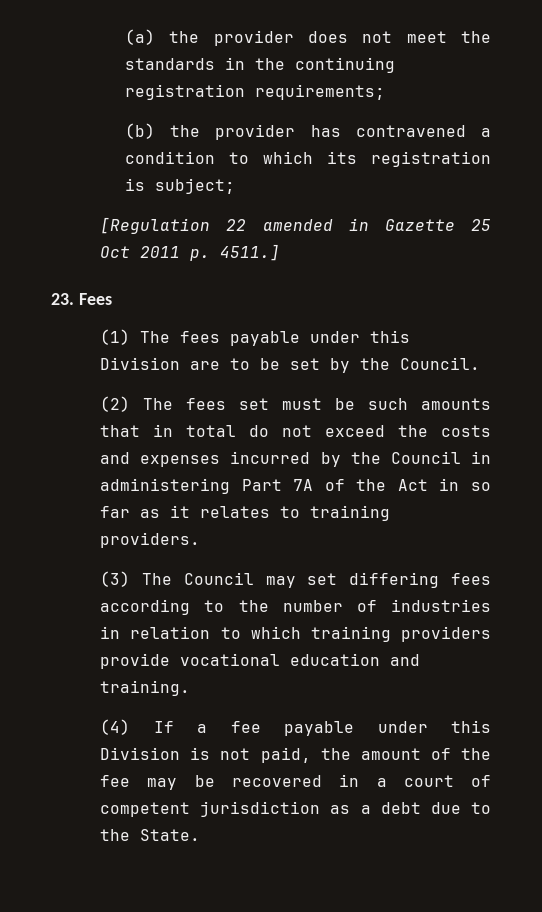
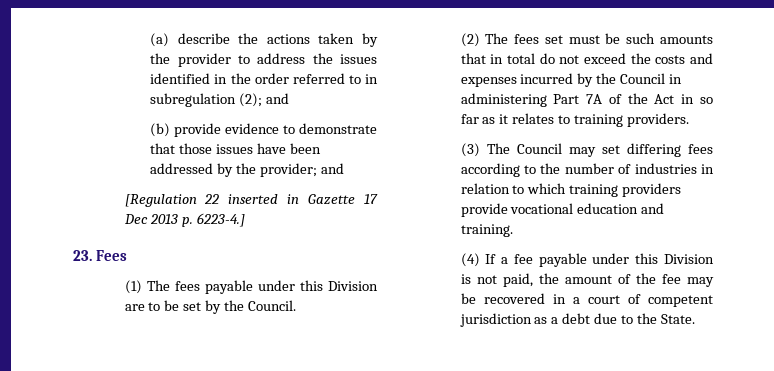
[169,30,492,46] [124,57,395,73] [124,84,385,100] [124,123,492,140] [124,151,491,167] [124,178,235,194] the provider does not meet the standards in the continuing registration requirements; // (b) the provider has contravened a condition to which its registration is subject; -> [177,33,378,47] [150,53,377,67] [150,73,378,84] [150,93,290,107] [150,123,377,137] [150,143,321,154] [150,163,344,177] describe the actions taken by the provider to address the issues identified in the order referred to in subregulation (2); and // (b) provide evidence to demonstrate that those issues have been addressed by the provider; and
[262,219,333,231] amended -> [228,194,279,204] inserted
[471,219,492,231] [100,244,281,261] 25 Oct 2011 p. 4511.] -> [364,194,378,204] [123,213,246,227] 17 Dec 2013 p. 6223-4.]

